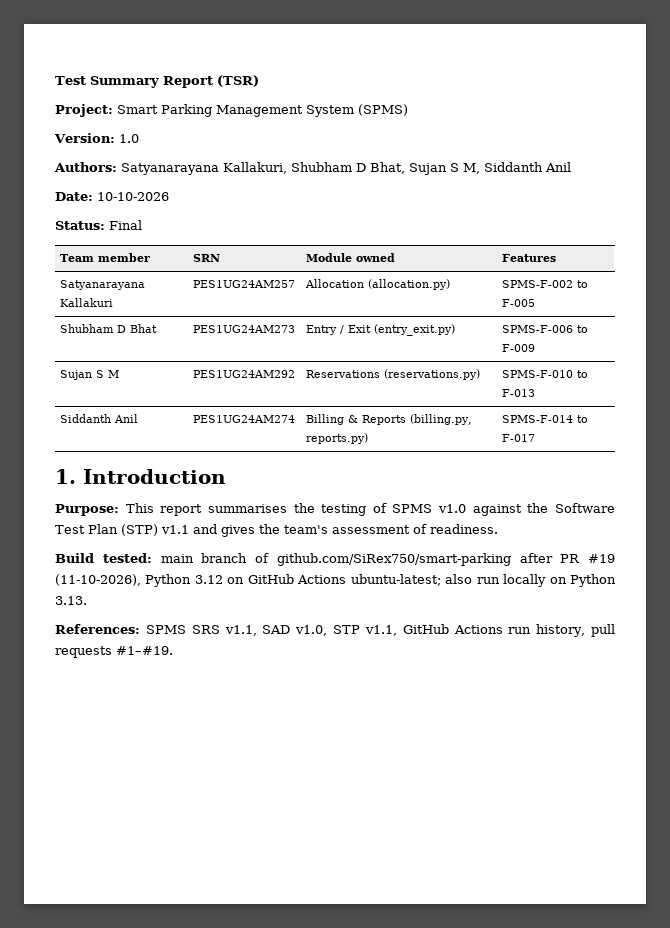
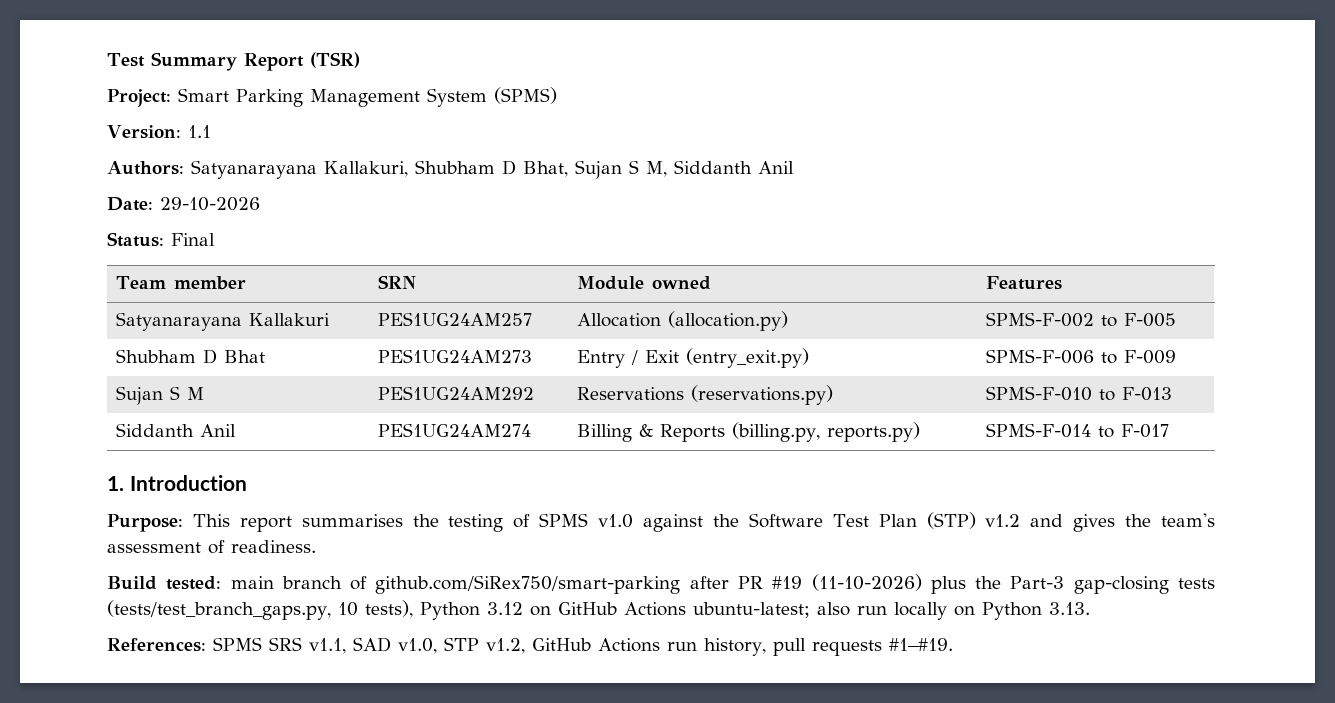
[118,134,139,143] 1.0 -> [187,125,211,138] 1.1
[97,192,169,201] 10-10-2026 -> [160,197,260,211] 29-10-2026
[161,525,189,534] v1.1 -> [985,514,1021,527] v1.2
[55,574,141,586] (11-10-2026), -> [811,574,1216,594] [107,600,413,620] (11-10-2026) plus the Part-3 gap-closing tests (tests/test_branch_gaps.py, 10 tests),
[364,625,397,636] v1.1, -> [486,638,525,654] v1.2,

